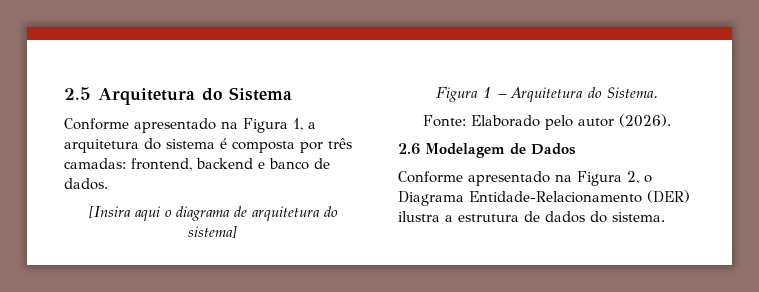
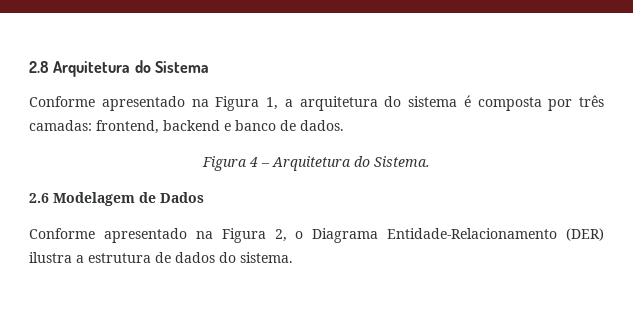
[64,87,91,100] 2.5 -> [29,61,49,73] 2.8
[88,206,338,221] [188,226,237,238] [435,87,491,102] // [Insira aqui o diagrama de arquitetura do sistema] // Figura 1 -> [202,156,258,171] // Figura 4
[422,114,671,130] // Fonte: Elaborado pelo autor (2026). -> (430, 161) none

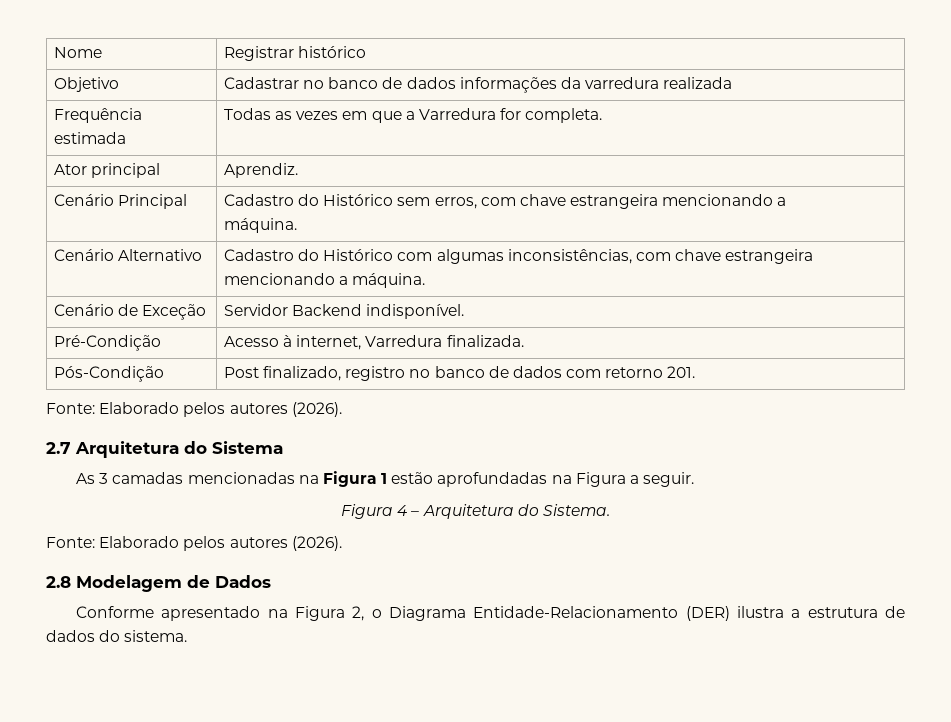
[29,60,209,77] [29,95,604,111] [29,120,344,134] 2.8 Arquitetura do Sistema // Conforme apresentado na Figura 1, a arquitetura do sistema é composta por três camadas: frontend, backend e banco de dados. -> [53,47,102,58] [223,46,366,61] [53,77,119,92] [223,77,733,93] [53,108,142,123] [53,132,126,144] [223,108,603,123] [53,163,160,178] [223,163,298,178] [53,194,187,209] [223,194,787,209] [223,218,297,233] [53,249,202,261] [223,249,814,264] [223,273,426,288] [53,304,207,320] [223,304,465,319] [53,335,161,351] [223,335,524,350] [53,366,164,382] [223,366,696,381] [46,402,342,417] [46,441,283,458] [75,471,695,487] Nome | Registrar histórico // Objetivo | Cadastrar no banco de dados informações da varredura realizada // Frequência estimada | Todas as vezes em que a Varredura for completa. // Ator principal | Aprendiz. // Cenário Principal | Cadastro do Histórico sem erros, com chave estrangeira mencionando a // máquina. // Cenário Alternativo | Cadastro do Histórico com algumas inconsistências, com chave estrangeira mencionando a máquina. // Cenário de Exceção | Servidor Backend indisponível. // Pré-Condição | Acesso à internet, Varredura finalizada. // Pós-Condição | Post finalizado, registro no banco de dados com retorno 201. // Fonte: Elaborado pelos autores (2026). // 2.7 Arquitetura do Sistema // As 3 camadas mencionadas na Figura 1 estão aprofundadas na Figura a seguir.
[29,193,49,203] 2.6 -> [46,536,342,551] [46,576,71,588] Fonte: Elaborado pelos autores (2026). // 2.8

